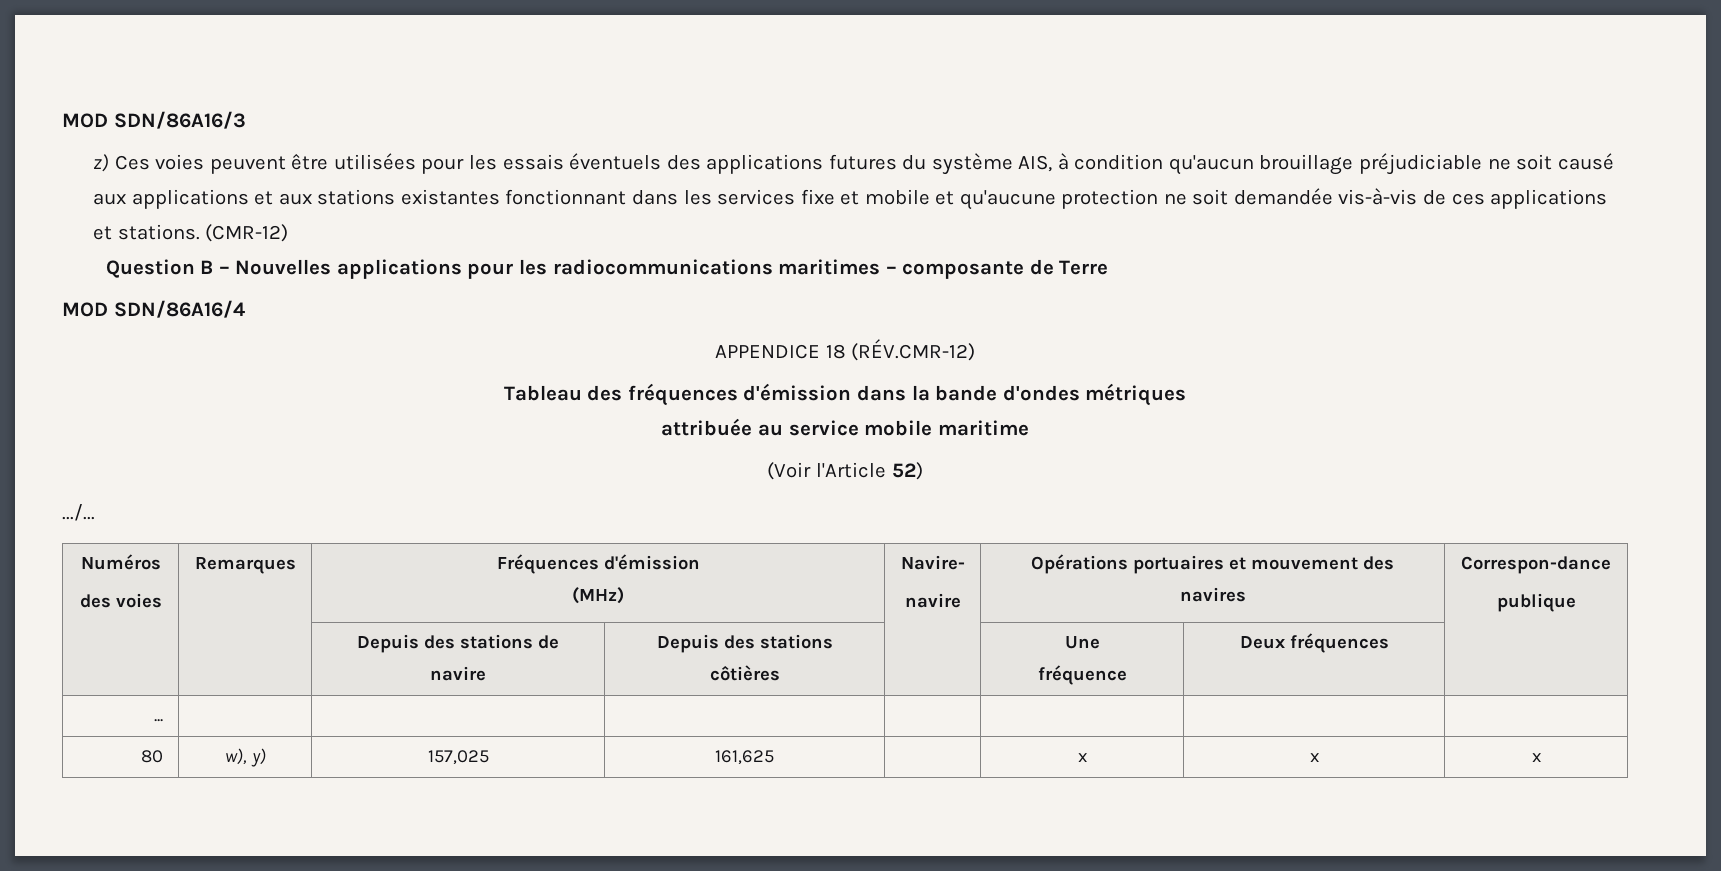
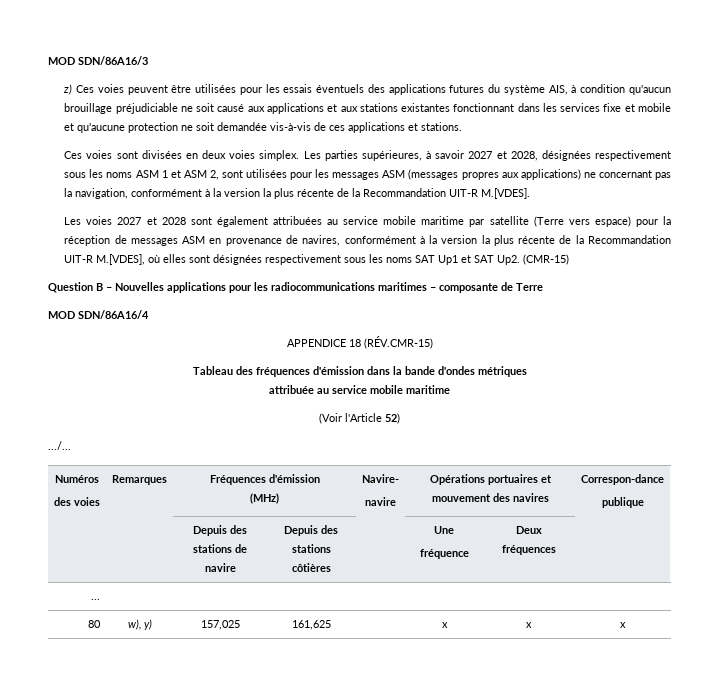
[205,224,289,242] (CMR-12) -> [64,150,671,161] [64,169,671,180] [64,188,531,199] [64,216,671,227] [64,235,671,246] [64,254,570,265] // Ces voies sont divisées en deux voies simplex. Les parties supérieures, à savoir 2027 et 2028, désignées respectivement sous les noms ASM 1 et ASM 2, sont utilisées pour les messages ASM (messages propres aux applications) ne concernant pas la navigation, conformément à la version la plus récente de la Recommandation UIT-R M.[VDES]. // Les voies 2027 et 2028 sont également attribuées au service mobile maritime par satellite (Terre vers espace) pour la réception de messages ASM en provenance de navires, conformément à la version la plus récente de la Recommandation UIT-R M.[VDES], où elles sont désignées respectivement sous les noms SAT Up1 et SAT Up2. (CMR-15)
[851,339,976,361] (RÉV.CMR-12) -> [363,336,433,349] (RÉV.CMR-15)

